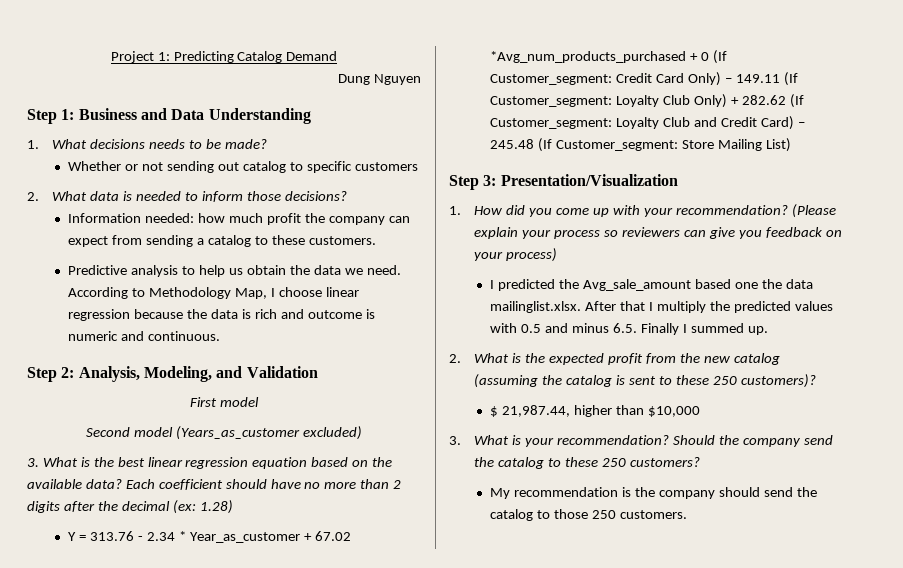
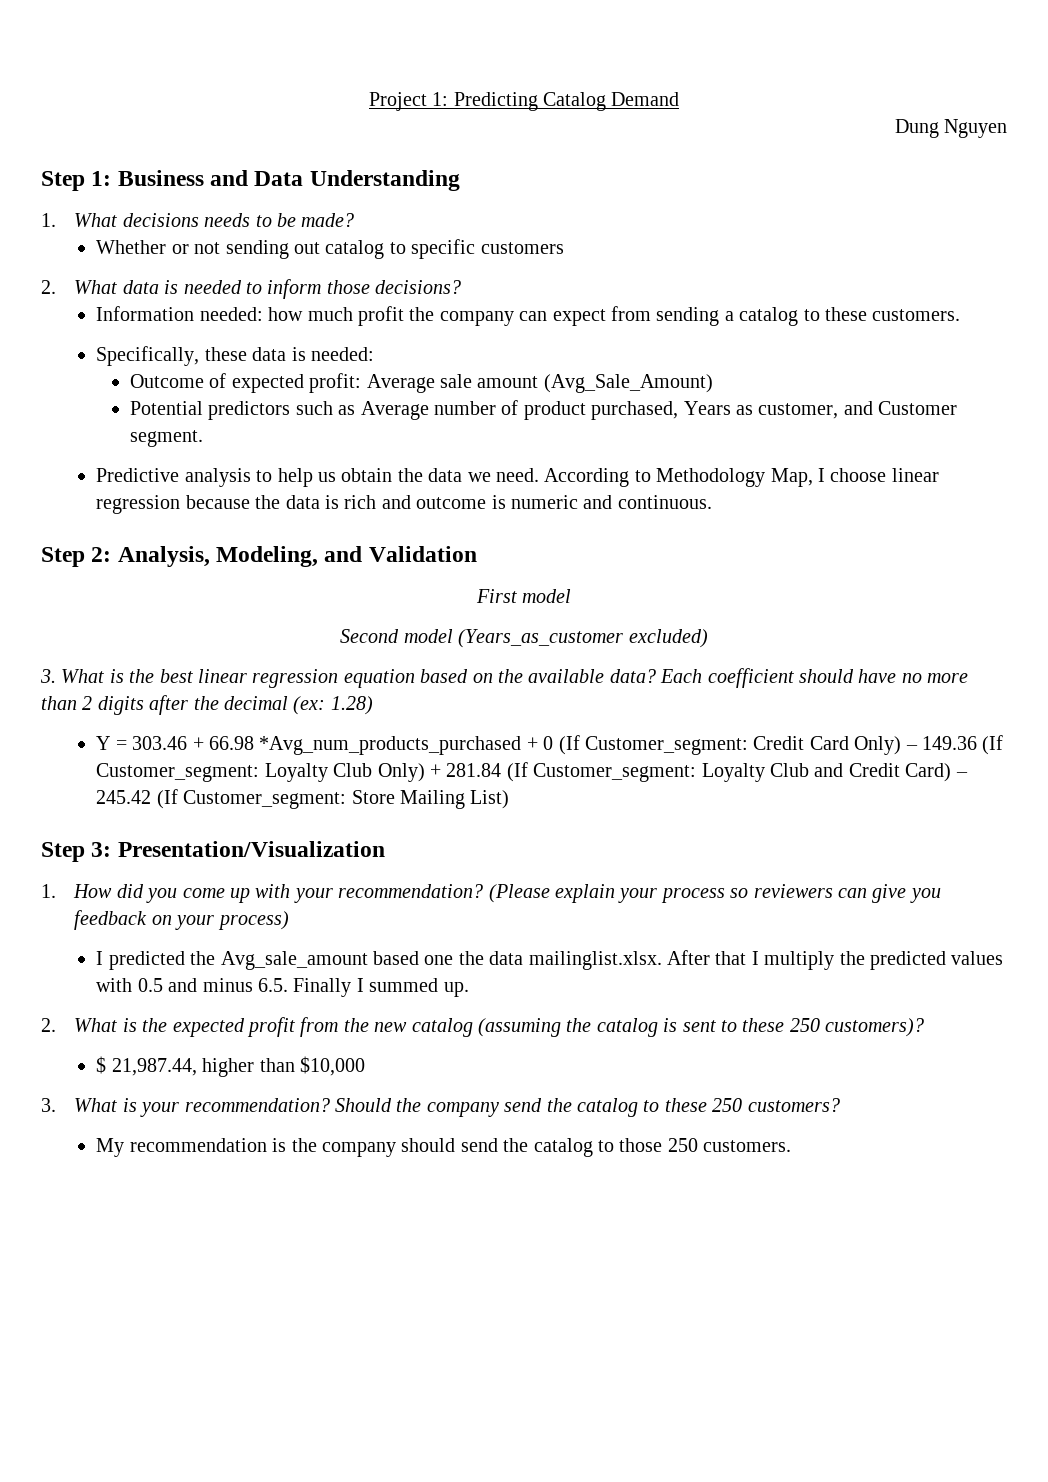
(376, 240) none -> [96,346,375,366] [129,373,713,393] [129,400,958,420] [129,430,203,447] // Specifically, these data is needed: // Outcome of expected profit: Average sale amount (Avg_Sale_Amount) // Potential predictors such as Average number of product purchased, Years as customer, and Customer segment.
[90,531,351,543] 313.76 - 2.34 * Year_as_customer + 67.02 -> [132,736,255,750] 303.46 + 66.98
[735,74,780,83] 149.11 -> [922,736,978,750] 149.36
[741,95,786,105] 282.62 -> [446,763,502,777] 281.84
[490,139,535,149] 245.48 -> [96,790,152,804] 245.42

